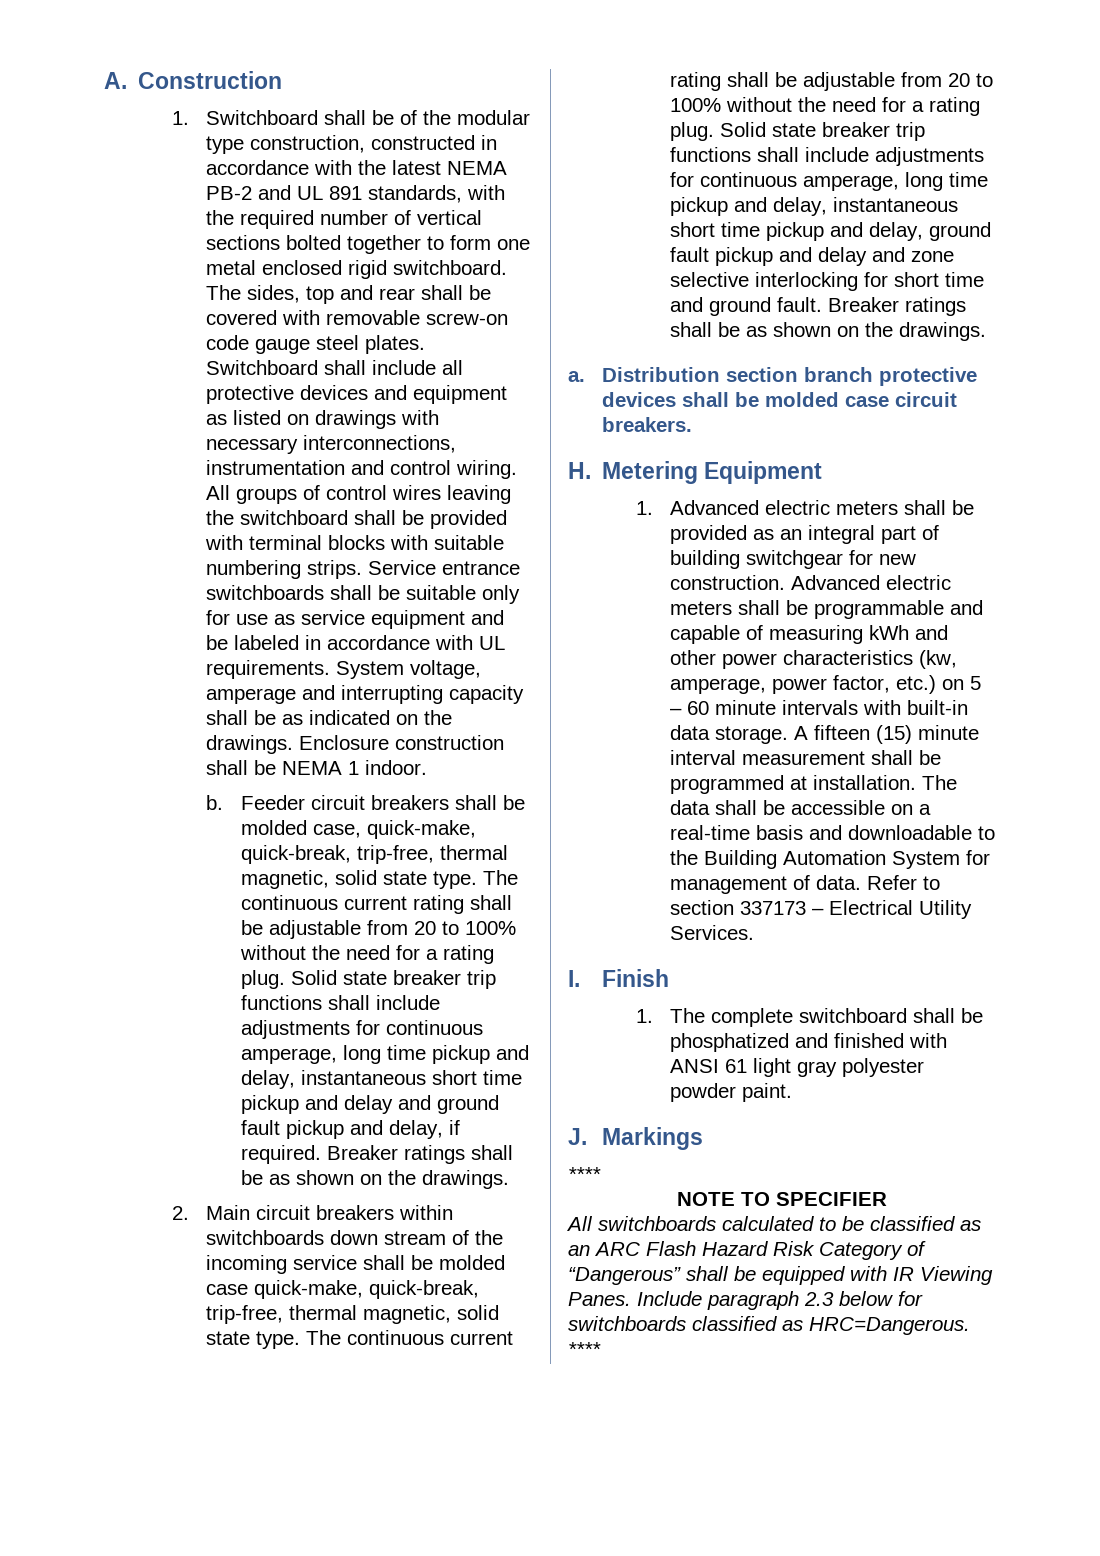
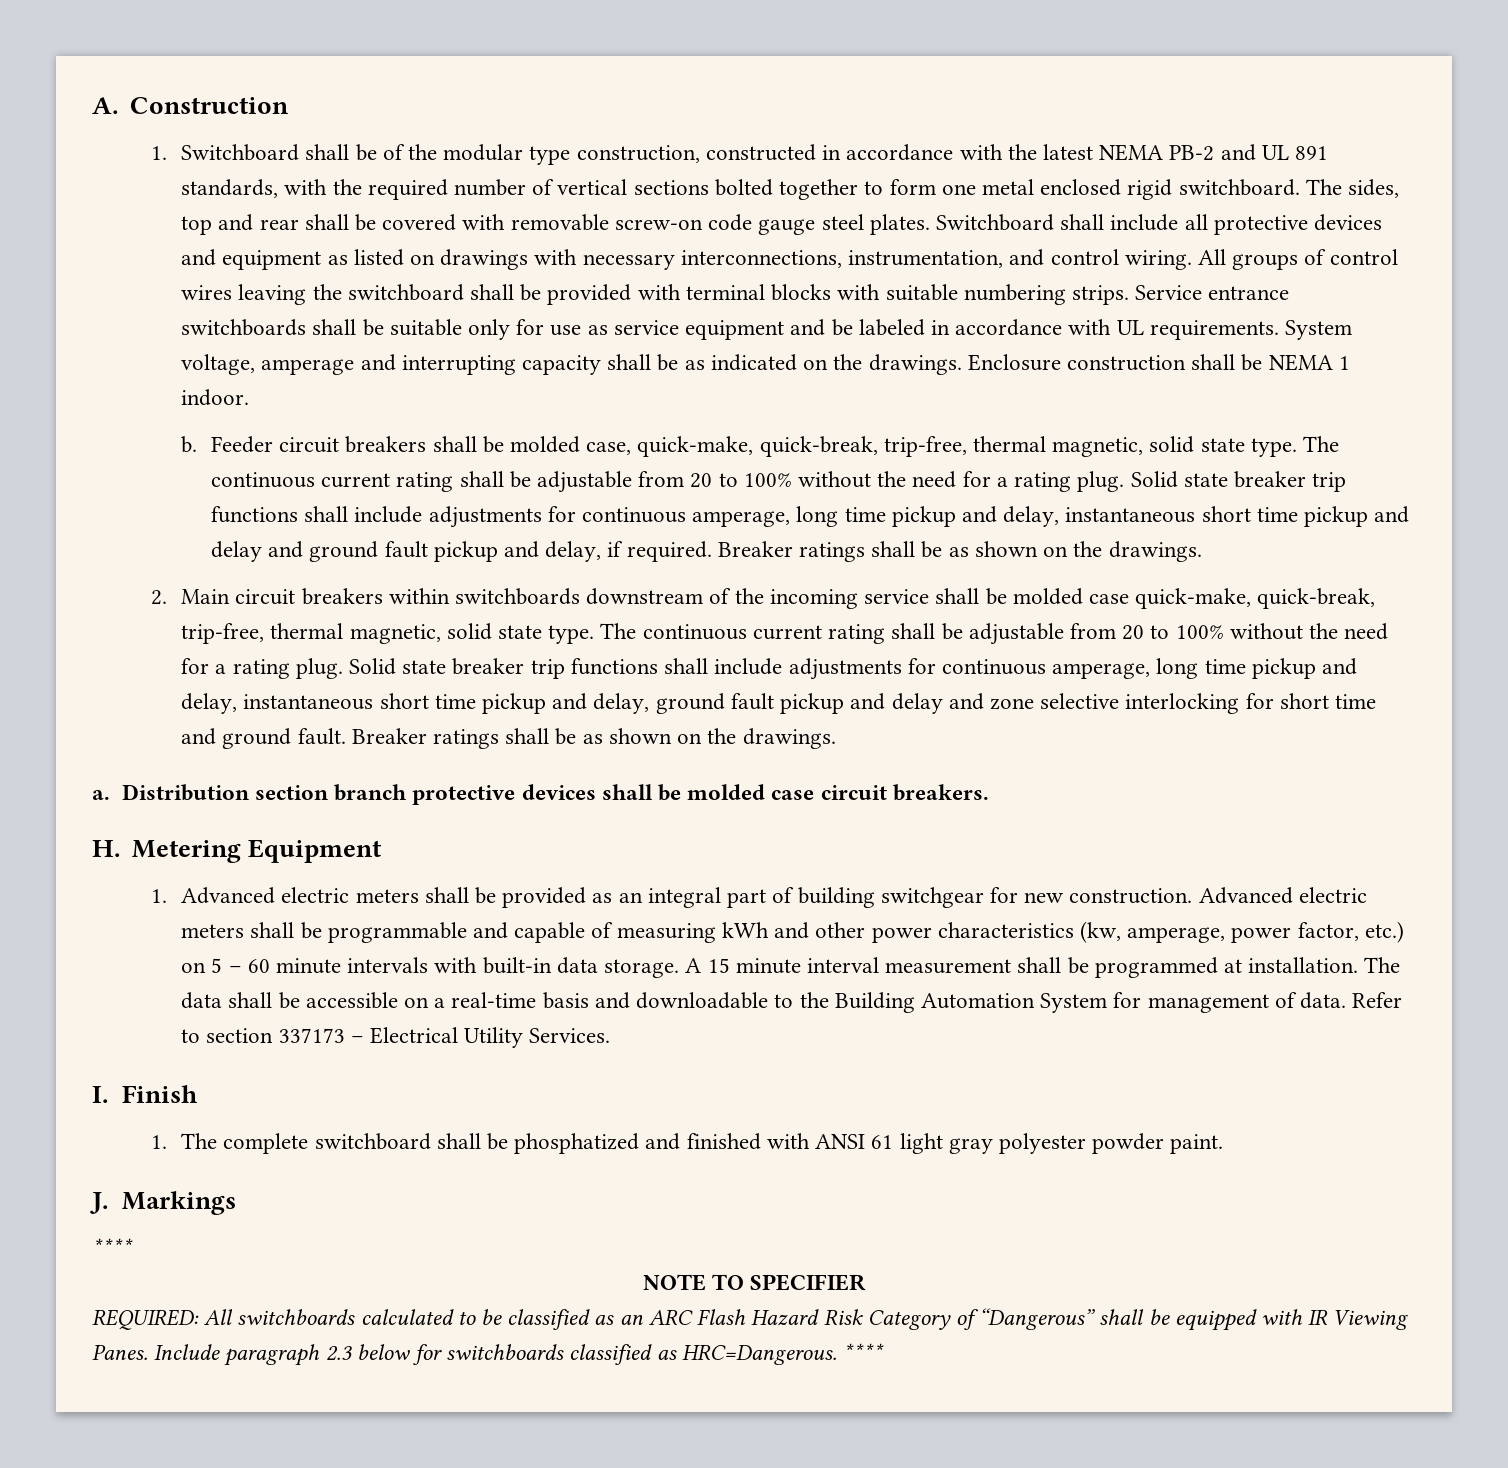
[206,460,346,475] instrumentation -> [848,250,1004,268] instrumentation,
[330,1230,447,1245] down stream -> [586,588,704,605] downstream
[814,725,913,744] fifteen (15) -> [707,958,730,973] 15
(887, 1199) none -> [92,1309,199,1330] REQUIRED:

